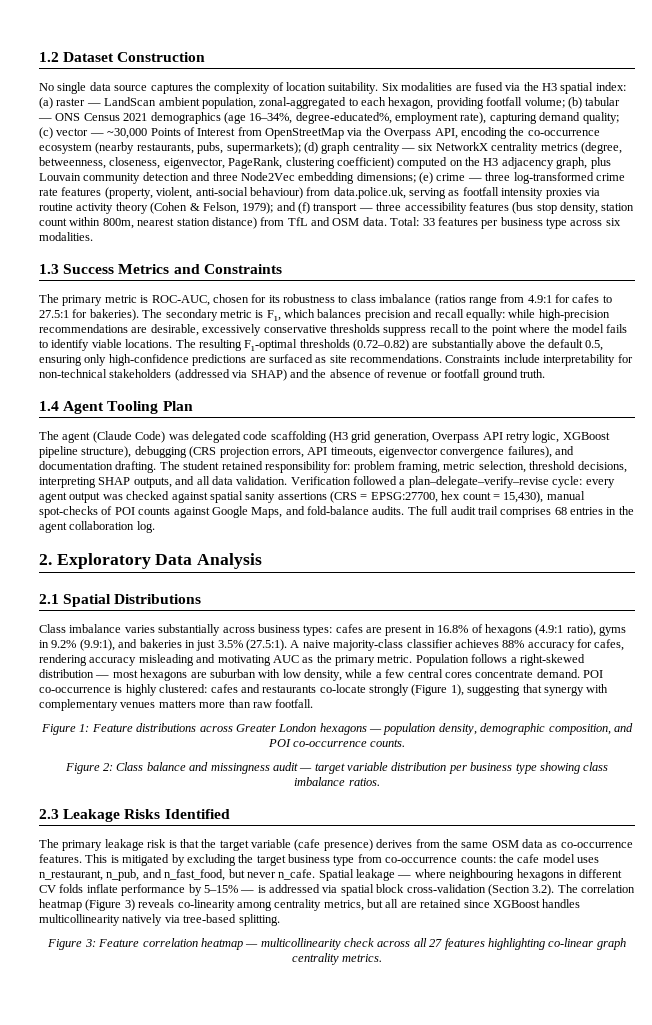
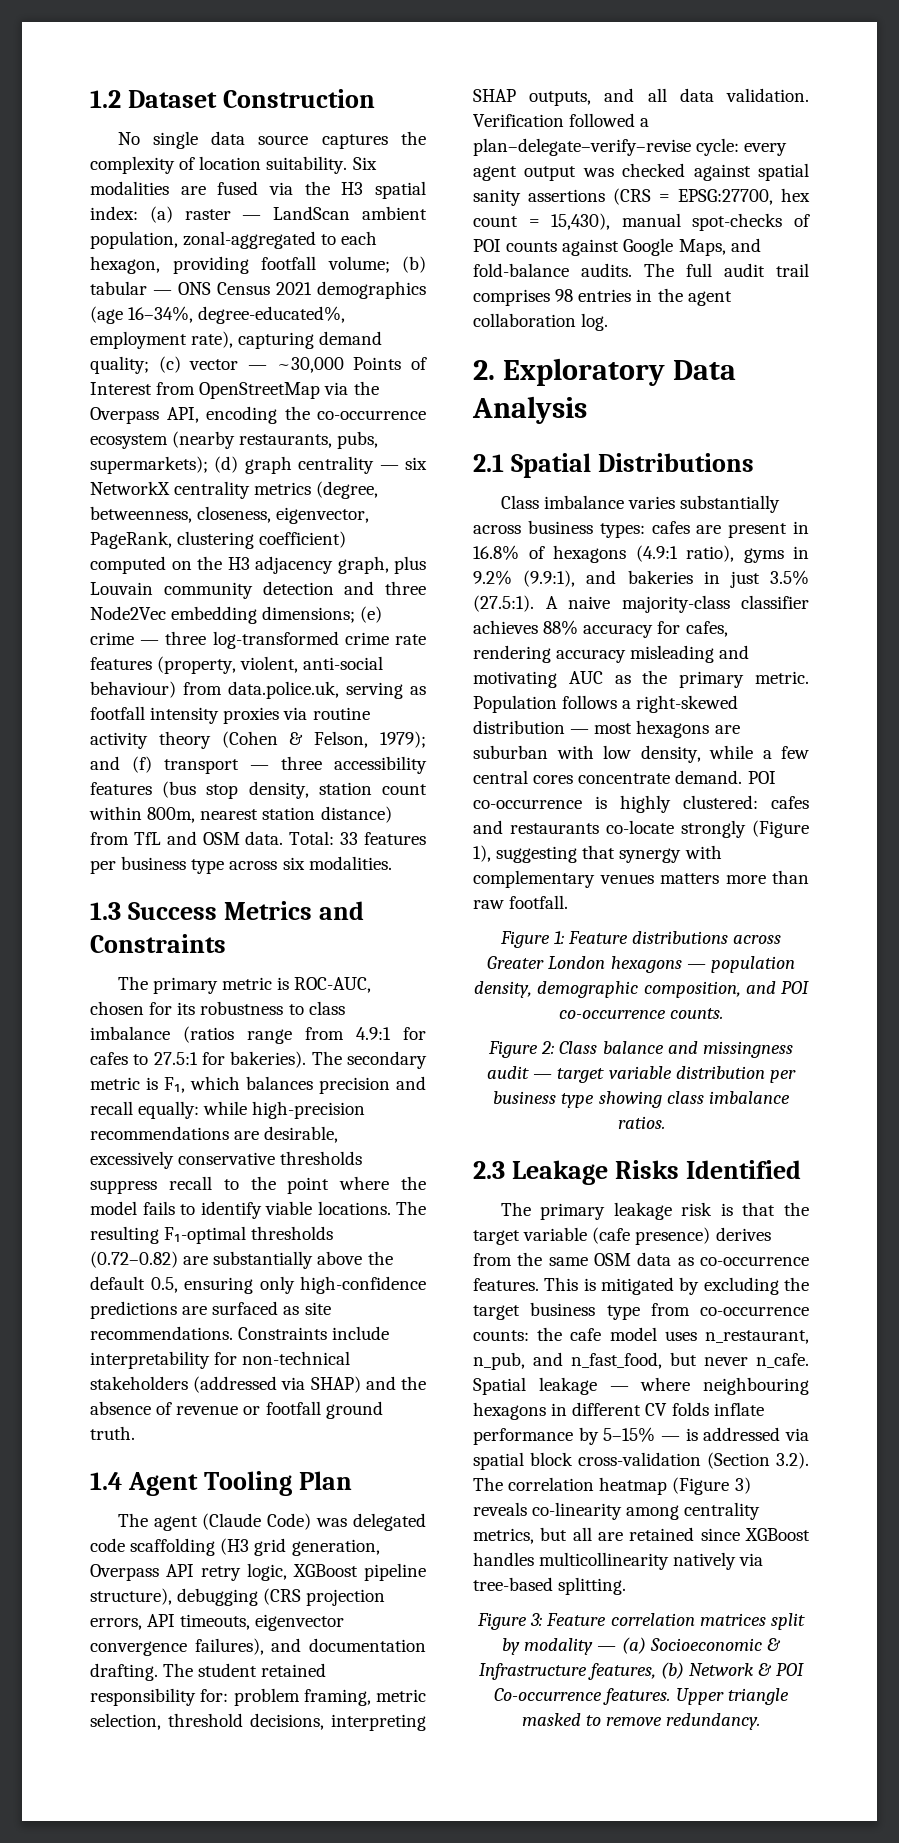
[554,507,567,515] 68 -> [555,289,574,302] 98
[200,938,626,950] [291,953,383,965] heatmap — multicollinearity check across all 27 features highlighting co-linear graph centrality metrics. -> [699,1613,805,1630] [502,1637,781,1655] [478,1662,805,1680] [494,1688,789,1705] [521,1713,761,1730] matrices split by modality — (a) Socioeconomic & Infrastructure features, (b) Network & POI Co-occurrence features. Upper triangle masked to remove redundancy.

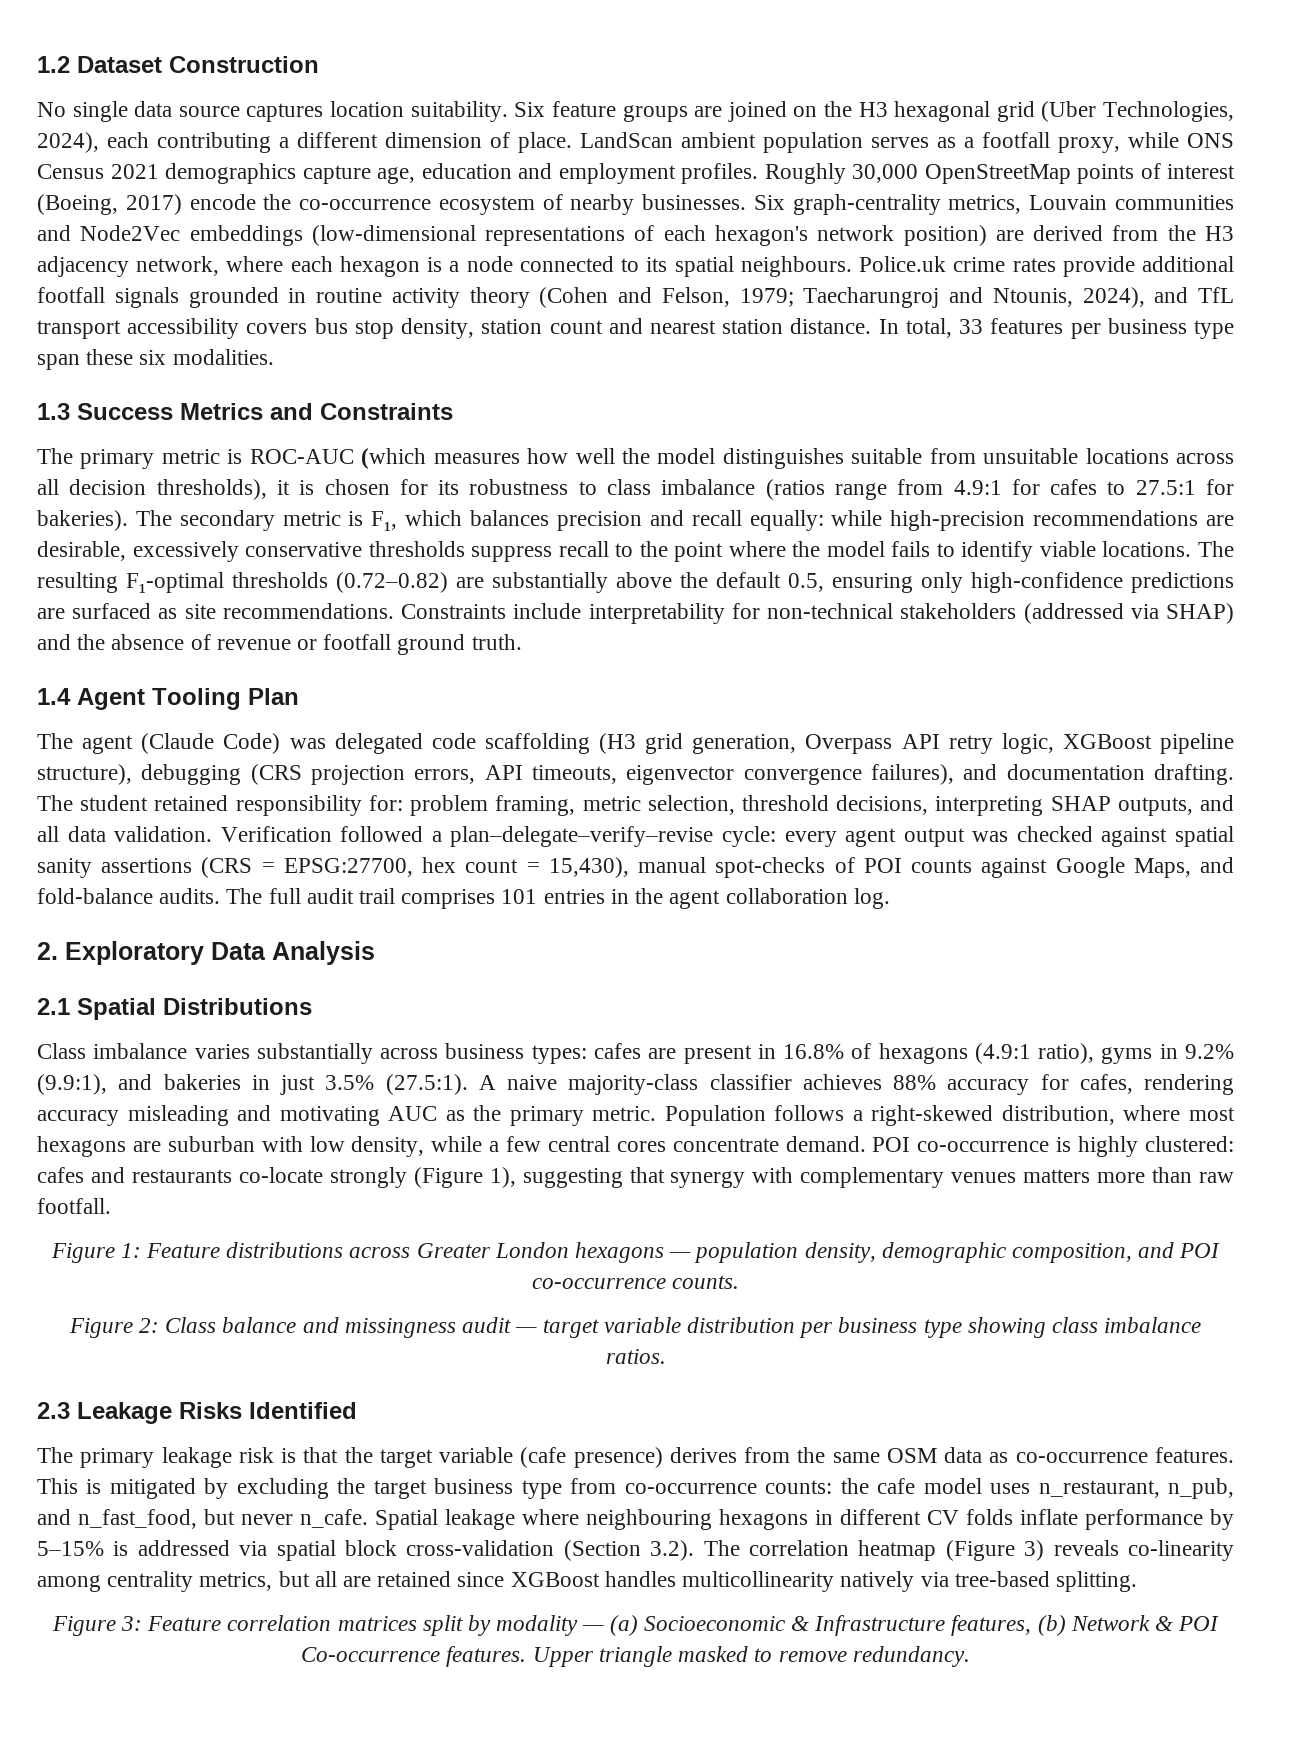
[401,131,427,145] [90,156,377,174] [90,181,426,199] [90,206,428,223] [90,231,378,249] [90,256,426,274] [90,281,426,299] [90,306,346,324] [90,331,383,349] [90,356,427,374] [90,381,379,399] [90,406,426,424] [90,431,379,449] [90,456,427,474] [90,481,379,499] [90,506,370,524] [90,531,347,549] [90,556,426,574] [90,581,426,599] [90,606,383,624] [90,631,427,649] [90,656,384,674] [90,681,426,699] [90,706,370,724] [90,731,426,749] [90,756,427,774] [90,781,428,799] [89,806,392,823] [90,831,335,845] the complexity of location suitability. Six modalities are fused via the H3 spatial index: (a) raster — LandScan ambient population, zonal-aggregated to each hexagon, providing footfall volume; (b) tabular — ONS Census 2021 demographics (age 16–34%, degree-educated%, employment rate), capturing demand quality; (c) vector — ~30,000 Points of Interest from OpenStreetMap via the Overpass API, encoding the co-occurrence ecosystem (nearby restaurants, pubs, supermarkets); (d) graph centrality — six NetworkX centrality metrics (degree, betweenness, closeness, eigenvector, PageRank, clustering coefficient) computed on the H3 adjacency graph, plus Louvain community detection and three Node2Vec embedding dimensions; (e) crime — three log-transformed crime rate features (property, violent, anti-social behaviour) from data.police.uk, serving as footfall intensity proxies via routine activity theory (Cohen & Felson, 1979); and (f) transport — three accessibility features (bus stop density, station count within 800m, nearest station distance) from TfL and OSM data. Total: -> [330,101,1234,122] [37,132,1234,153] [37,163,1235,184] [37,194,1234,215] [37,225,1234,246] [37,256,1234,277] [37,287,1234,308] [37,318,952,339] location suitability. Six feature groups are joined on the H3 hexagonal grid (Uber Technologies, 2024), each contributing a different dimension of place. LandScan ambient population serves as a footfall proxy, while ONS Census 2021 demographics capture age, education and employment profiles. Roughly 30,000 OpenStreetMap points of interest (Boeing, 2017) encode the co-occurrence ecosystem of nearby businesses. Six graph-centrality metrics, Louvain communities and Node2Vec embeddings (low-dimensional representations of each hexagon's network position) are derived from the H3 adjacency network, where each hexagon is a node connected to its spatial neighbours. Police.uk crime rates provide additional footfall signals grounded in routine activity theory (Cohen and Felson, 1979; Taecharungroj and Ntounis, 2024), and TfL transport accessibility covers bus stop density, station count and nearest station distance. In total,
[229,861,278,870] across -> [37,349,134,370] span these
[294,977,372,993] ROC-AUC, -> [249,448,1234,469] [37,479,315,500] ROC-AUC (which measures how well the model distinguishes suitable from unsuitable locations across all decision thresholds), it is
[555,289,574,302] 98 -> [501,889,538,904] 101
[473,720,590,734] distribution — -> [1001,1105,1181,1125] distribution, where
[609,1386,629,1391] — -> (515, 1519) none
[661,1436,680,1441] — -> (104, 1548) none

